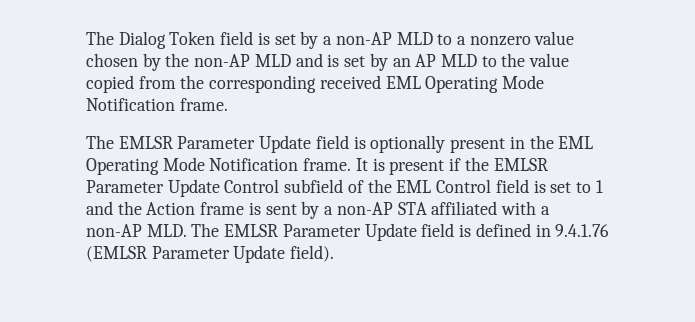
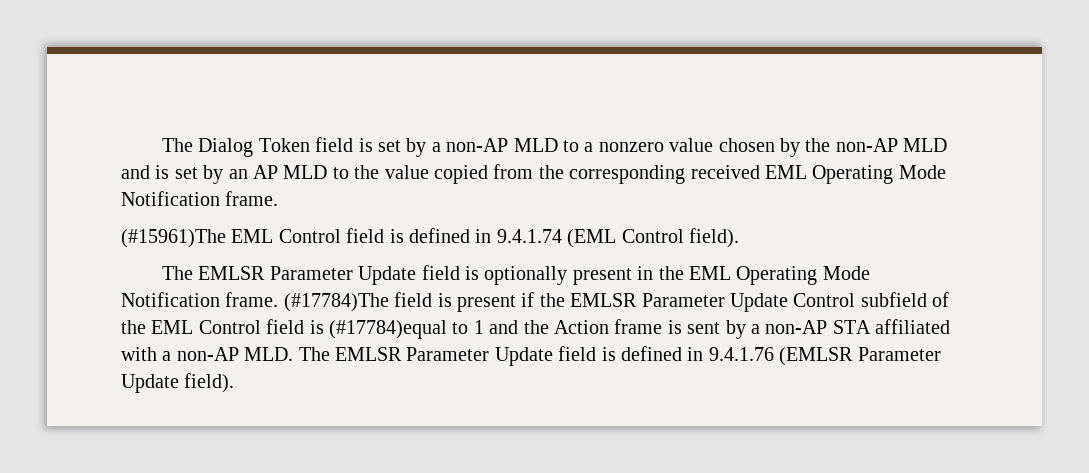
(228, 104) none -> [121,228,739,248] // (#15961)The EML Control field is defined in 9.4.1.74 (EML Control field).
[355,158,368,171] It -> [283,292,433,312] (#17784)The field
[550,182,572,193] set -> [329,320,447,339] (#17784)equal

